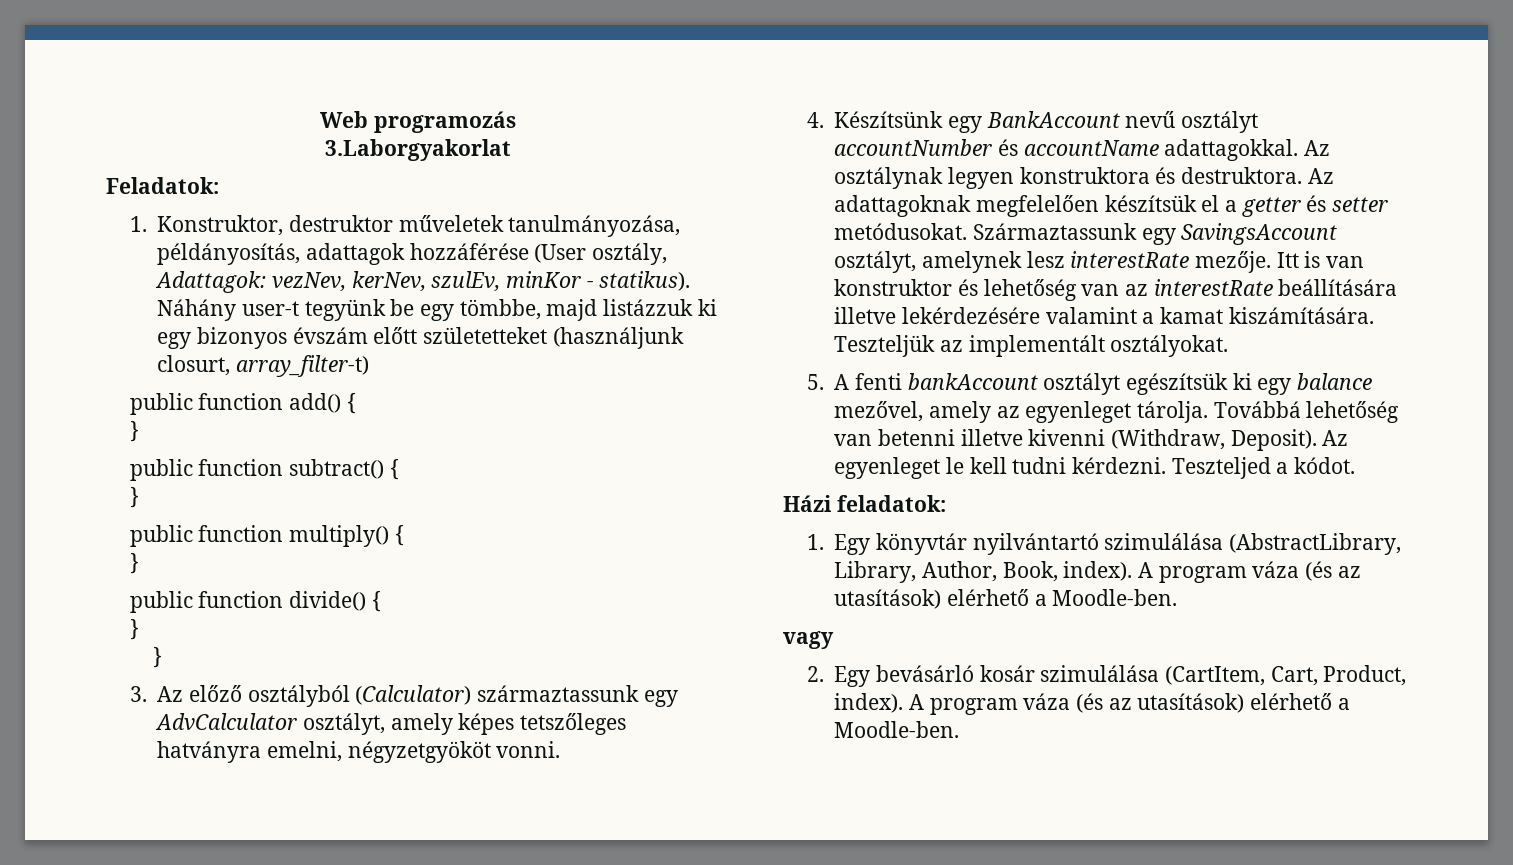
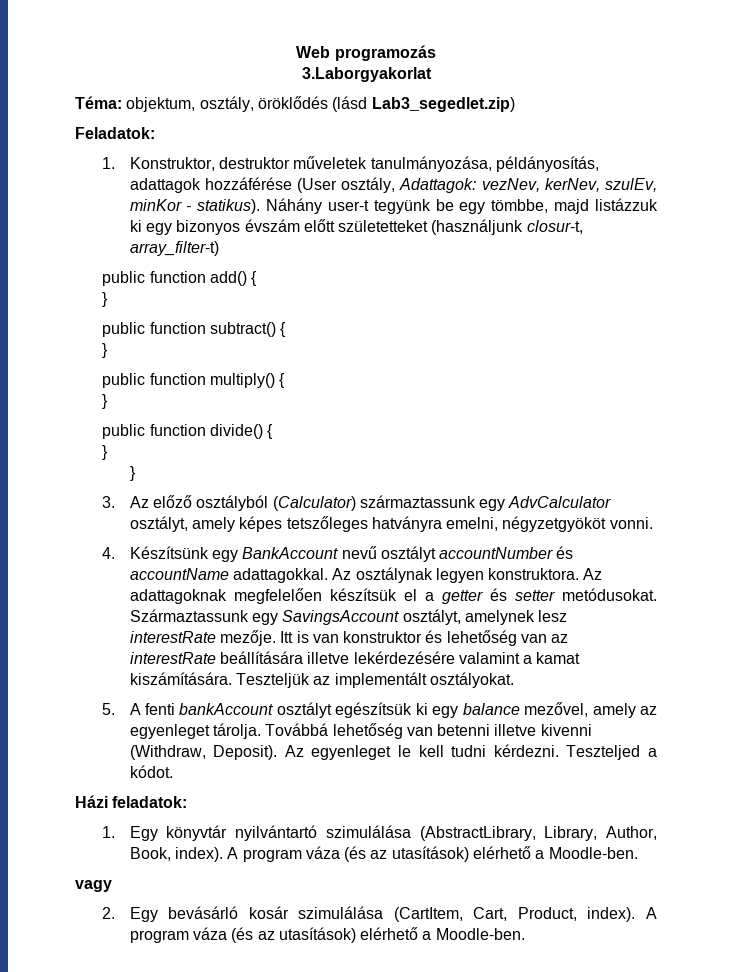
(511, 150) none -> [75,96,515,112] // Téma: objektum, osztály, öröklődés (lásd Lab3_segedlet.zip)
[157,355,231,376] closurt, -> [526,220,583,234] closur-t,
[1019,167,1302,184] konstruktora és destruktora. -> [488,568,580,580] konstruktora.

